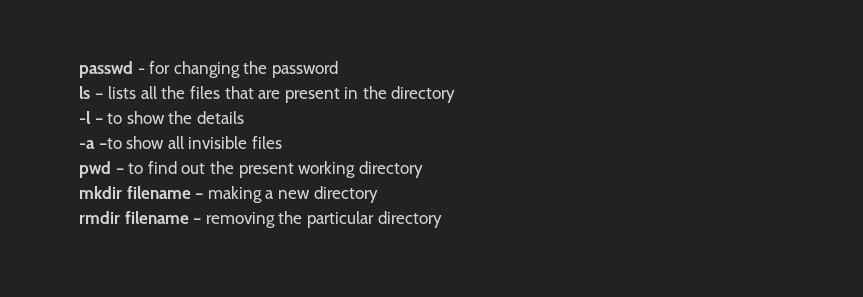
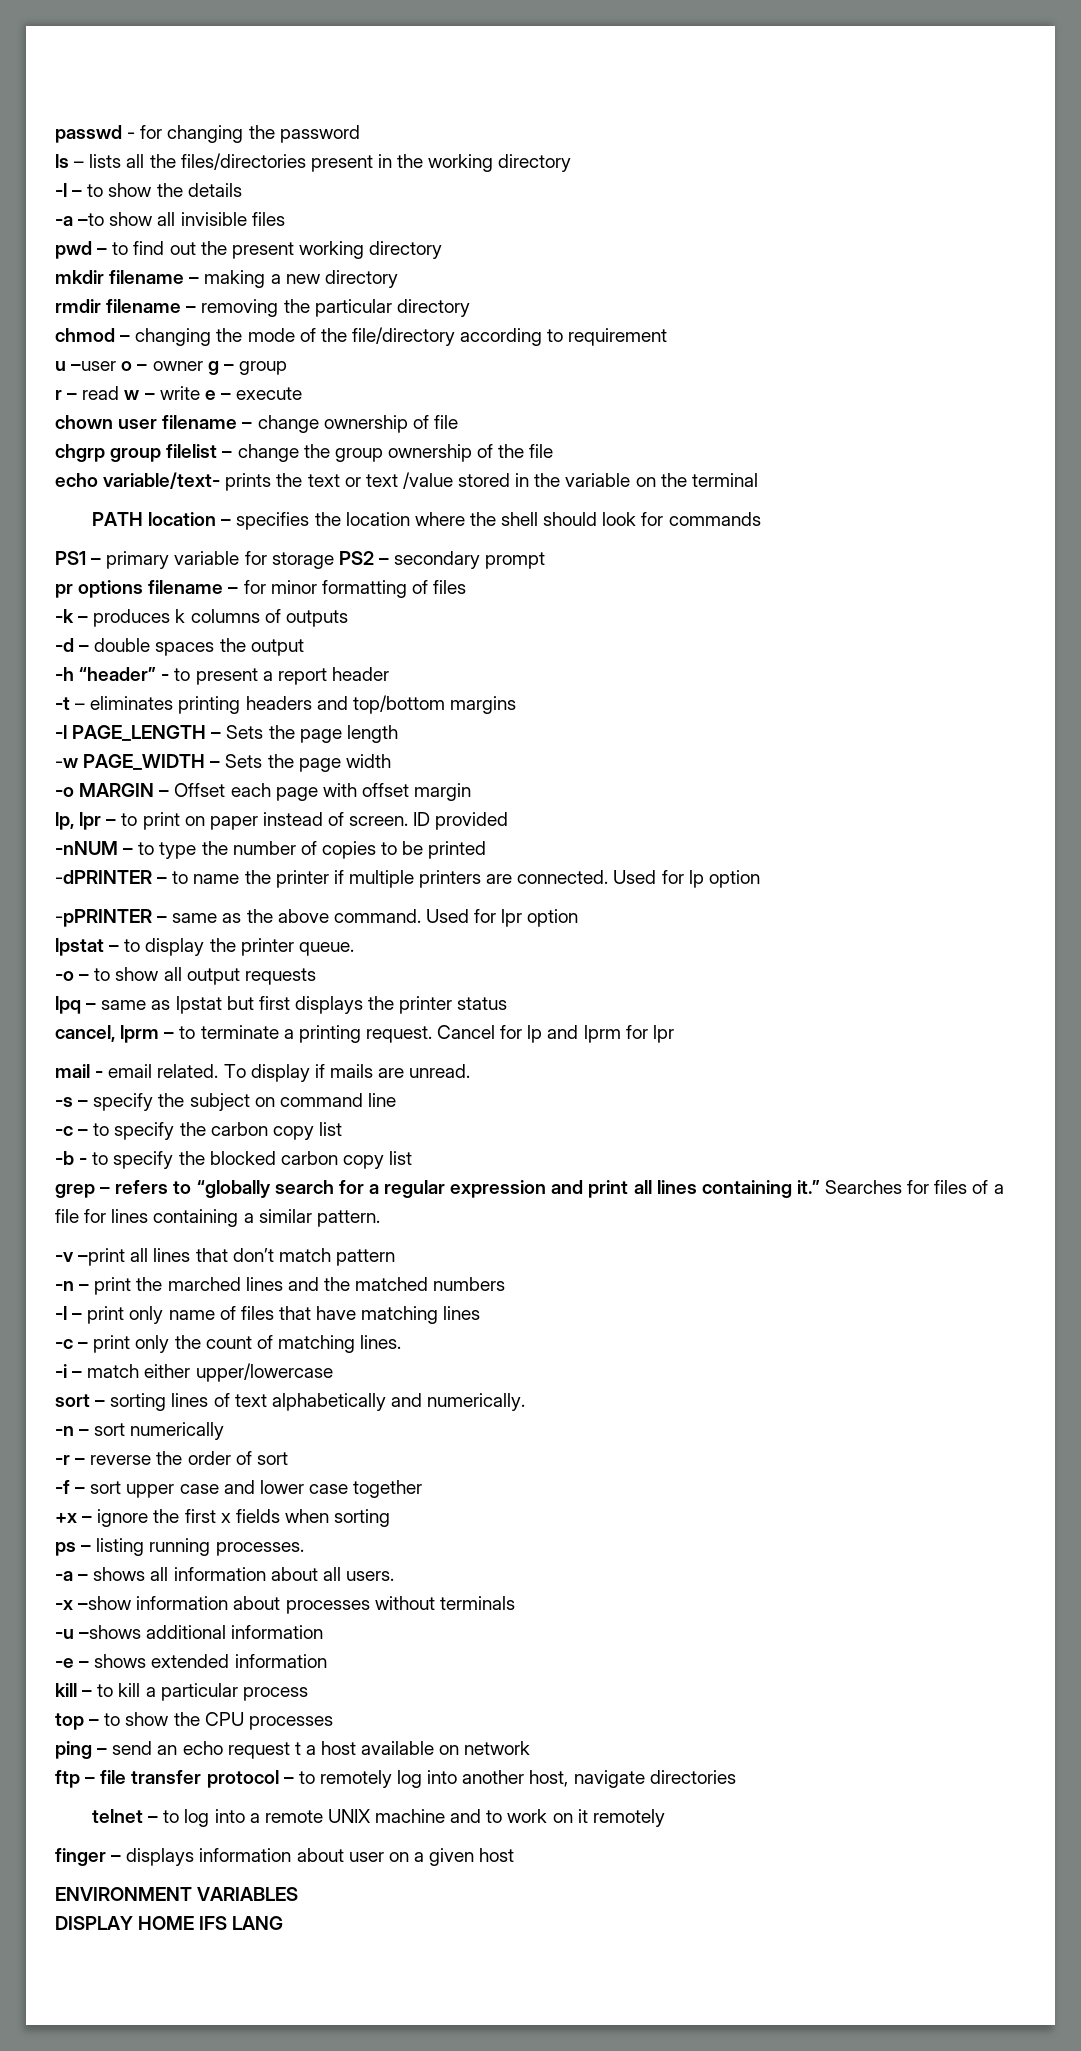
[189,86,281,99] files that are -> [180,153,306,170] files/directories
(387, 92) none -> [428,154,494,172] working
(442, 219) none -> [55,327,668,346] [55,361,287,375] [55,386,303,400] [55,415,458,433] [55,444,554,462] [55,472,758,491] [91,512,761,530] [55,551,546,569] [55,580,467,598] [55,609,348,627] [55,638,304,656] [55,667,389,685] [55,695,516,714] [55,725,398,743] [55,754,391,772] [55,783,472,801] [55,812,509,830] [55,841,487,859] [55,870,760,888] [55,909,579,927] [55,938,354,956] [55,967,316,985] [55,996,508,1014] [55,1025,674,1043] [55,1064,471,1082] [55,1093,396,1111] [55,1122,342,1140] [55,1151,413,1169] [55,1180,1004,1198] [55,1209,380,1227] [55,1248,395,1266] [55,1277,506,1295] [55,1306,481,1324] [55,1335,402,1353] [55,1363,333,1382] [55,1393,526,1411] [55,1422,225,1440] [55,1451,288,1465] [55,1480,423,1498] [55,1509,391,1527] [55,1538,304,1556] [55,1567,394,1581] [55,1596,515,1614] [55,1625,324,1639] [55,1654,327,1668] [55,1683,308,1701] [55,1712,333,1730] [55,1741,531,1759] [55,1770,736,1788] [91,1809,665,1827] [55,1848,515,1866] [55,1887,299,1901] [55,1916,284,1930] // chmod – changing the mode of the file/directory according to requirement // u –user o – owner g – group // r – read w – write e – execute // chown user filename – change ownership of file // chgrp group filelist – change the group ownership of the file // echo variable/text- prints the text or text /value stored in the variable on the terminal // PATH location – specifies the location where the shell should look for commands // PS1 – primary variable for storage PS2 – secondary prompt // pr options filename – for minor formatting of files // -k – produces k columns of outputs // -d – double spaces the output // -h “header” - to present a report header // -t – eliminates printing headers and top/bottom margins // -l PAGE_LENGTH – Sets the page length // -w PAGE_WIDTH – Sets the page width // -o MARGIN – Offset each page with offset margin // lp, lpr – to print on paper instead of screen. ID provided // -nNUM – to type the number of copies to be printed // -dPRINTER – to name the printer if multiple printers are connected. Used for lp option // -pPRINTER – same as the above command. Used for lpr option // lpstat – to display the printer queue. // -o – to show all output requests // lpq – same as lpstat but first displays the printer status // cancel, lprm – to terminate a printing request. Cancel for lp and lprm for lpr // mail - email related. To display if mails are unread. // -s – specify the subject on command line // -c – to specify the carbon copy list // -b - to specify the blocked carbon copy list // grep – refers to “globally search for a regular expression and print all lines containing it.” Searches for files of a file for lines containing a similar pattern. // -v –print all lines that don’t match pattern // -n – print the marched lines and the matched numbers // -l – print only name of files that have matching lines // -c – print only the count of matching lines. // -i – match either upper/lowercase // sort – sorting lines of text alphabetically and numerically. // -n – sort numerically // -r – reverse the order of sort // -f – sort upper case and lower case together // +x – ignore the first x fields when sorting // ps – listing running processes. // -a – shows all information about all users. // -x –show information about processes without terminals // -u –shows additional information // -e – shows extended information // kill – to kill a particular process // top – to show the CPU processes // ping – send an echo request t a host available on network // ftp – file transfer protocol – to remotely log into another host, navigate directories // telnet – to log into a remote UNIX machine and to work on it remotely // finger – displays information about user on a given host // ENVIRONMENT VARIABLES // DISPLAY HOME IFS LANG

